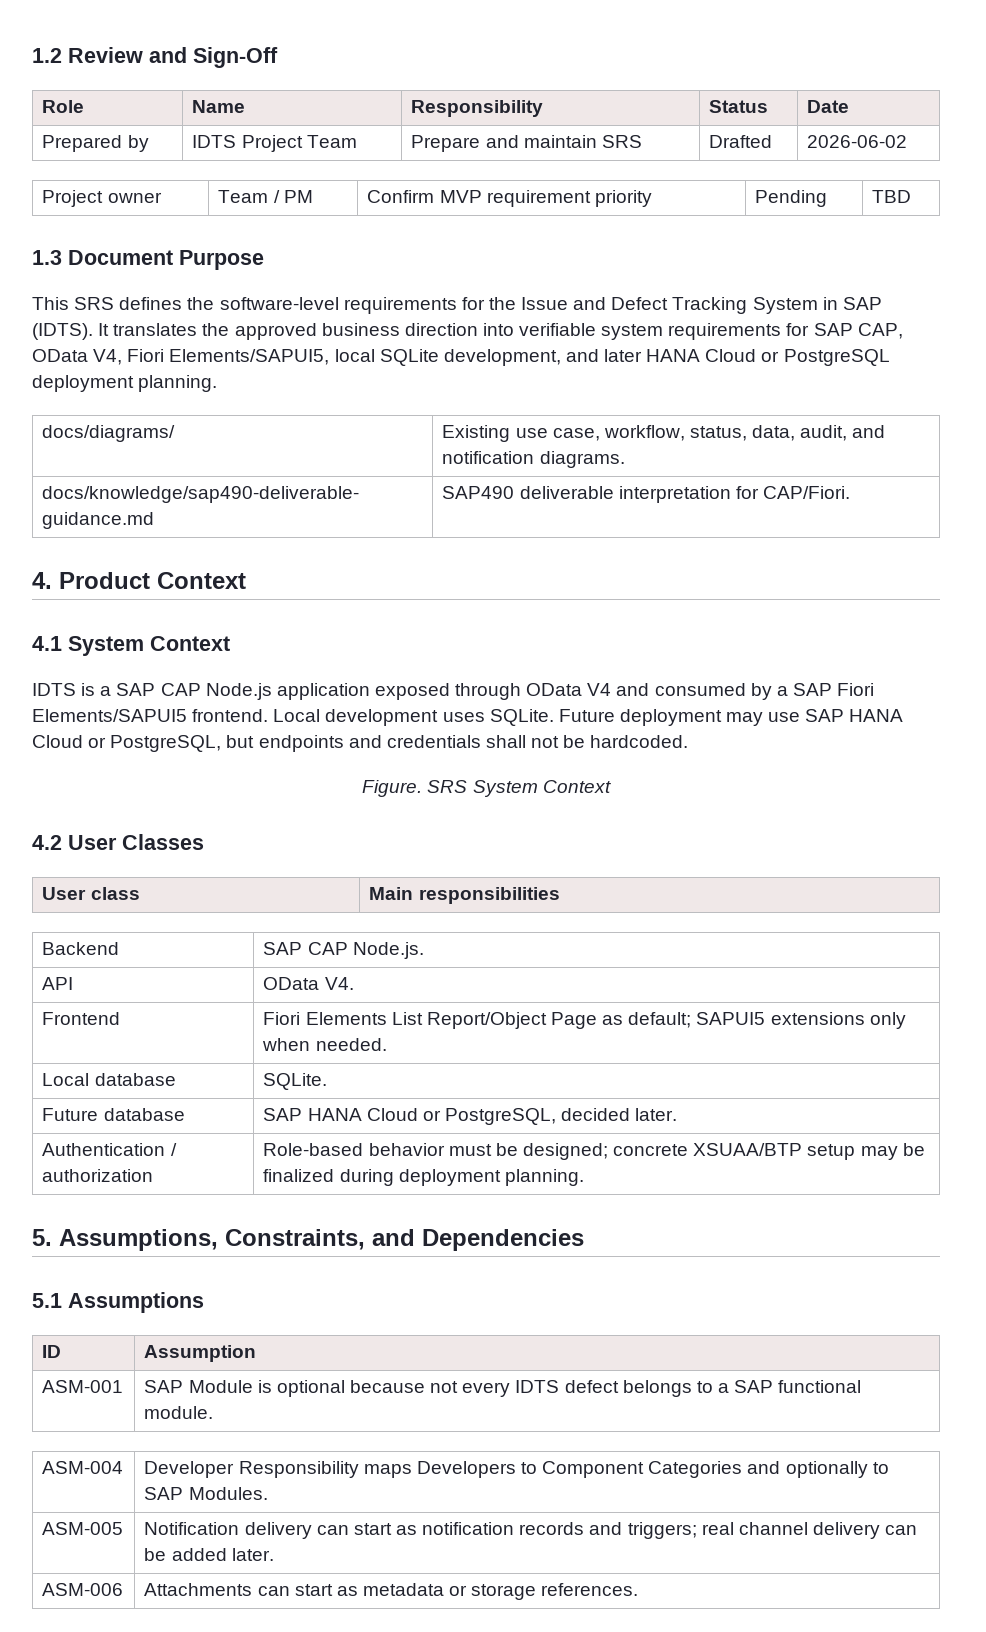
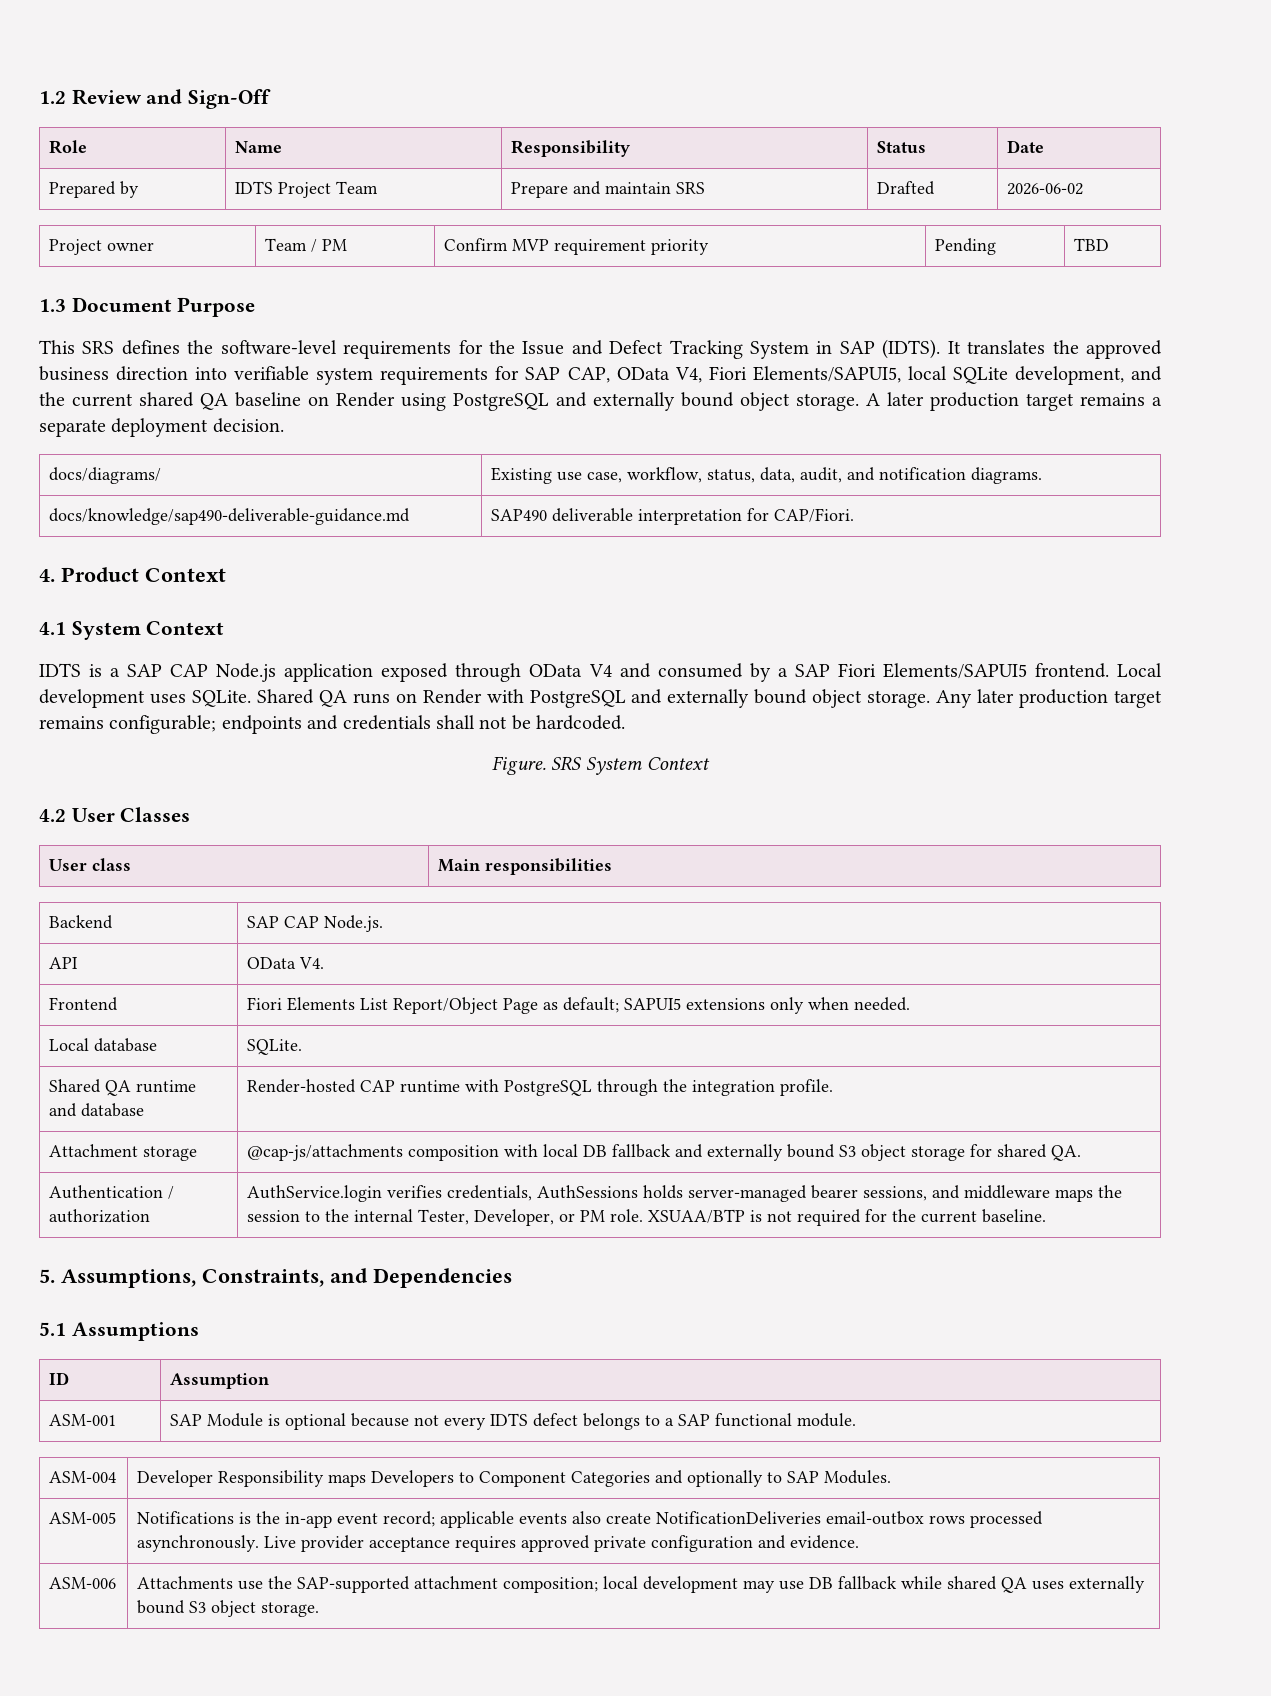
[604,349,890,366] [32,375,218,392] later HANA Cloud or PostgreSQL deployment planning. -> [39,392,1162,411] [39,418,284,437] the current shared QA baseline on Render using PostgreSQL and externally bound object storage. A later production target remains a separate deployment decision.
[558,709,904,726] [32,735,255,752] Future deployment may use SAP HANA Cloud or PostgreSQL, but -> [256,689,1162,708] [39,715,217,734] Shared QA runs on Render with PostgreSQL and externally bound object storage. Any later production target remains configurable;
[42,1108,185,1121] [263,1108,678,1125] [42,1143,177,1156] [42,1169,154,1182] [263,1143,925,1160] [263,1169,584,1186] Future database | SAP HANA Cloud or PostgreSQL, decided later. // Authentication / authorization | Role-based behavior must be designed; concrete XSUAA/BTP setup may be finalized during deployment planning. -> [49,1079,197,1096] [49,1103,145,1117] [247,1079,834,1096] [49,1144,198,1161] [247,1144,1082,1161] [49,1185,175,1199] [49,1209,151,1223] [247,1185,1123,1202] [247,1209,1047,1226] Shared QA runtime and database | Render-hosted CAP runtime with PostgreSQL through the integration profile. // Attachment storage | @cap-js/attachments composition with local DB fallback and externally bound S3 object storage for shared QA. // Authentication / authorization | AuthService.login verifies credentials, AuthSessions holds server-managed bearer sessions, and middleware maps the session to the internal Tester, Developer, or PM role. XSUAA/BTP is not required for the current baseline.
[144,1522,918,1539] [144,1548,274,1561] [42,1583,124,1596] [144,1583,639,1600] Notification delivery can start as notification records and triggers; real channel delivery can be added later. // ASM-006 | Attachments can start as metadata or storage references. -> [137,1511,1044,1528] [137,1535,860,1552] [49,1577,117,1589] [137,1576,1146,1593] [137,1600,320,1617] Notifications is the in-app event record; applicable events also create NotificationDeliveries email-outbox rows processed asynchronously. Live provider acceptance requires approved private configuration and evidence. // ASM-006 | Attachments use the SAP-supported attachment composition; local development may use DB fallback while shared QA uses externally bound S3 object storage.

